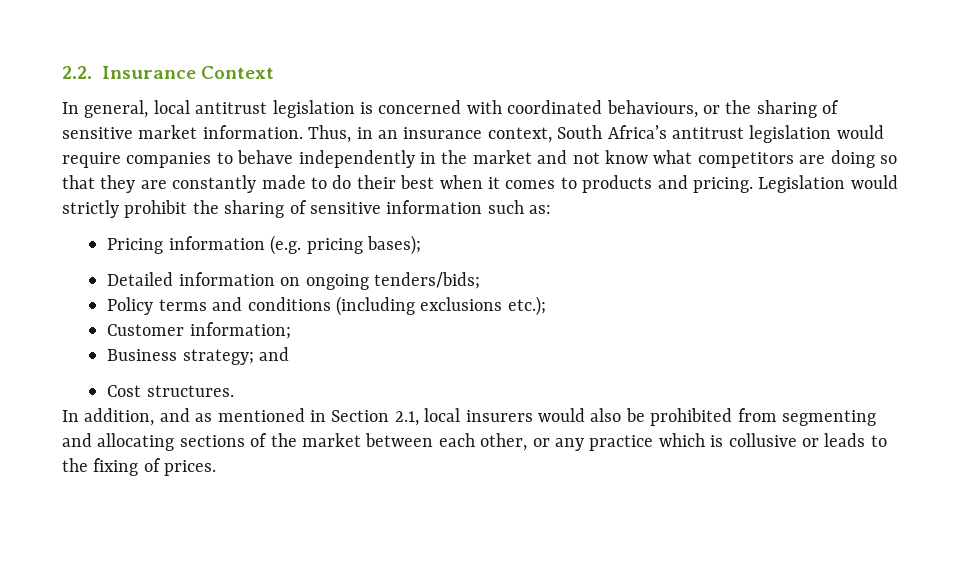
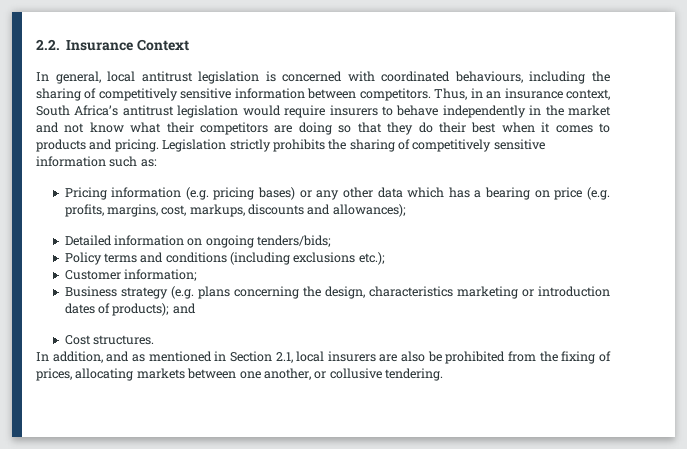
[702,100,840,118] [62,125,303,139] or the sharing of sensitive market information. -> [529,71,610,84] [36,88,431,101] including the sharing of competitively sensitive information between competitors.
[126,152,212,168] companies -> [329,105,378,116] insurers
(693, 157) none -> [166,122,194,133] their
[140,175,327,193] are constantly made to -> (414, 128) none
[850,175,898,189] [62,200,307,218] would strictly prohibit the sharing of -> [229,139,492,152] strictly prohibits the sharing of competitively
[366,235,421,255] bases); -> [258,187,610,200] [64,204,406,217] bases) or any other data which has a bearing on price (e.g. profits, margins, cost, markups, discounts and allowances);
[182,349,254,365] strategy; -> [120,286,611,299] [64,303,170,316] strategy (e.g. plans concerning the design, characteristics marketing or introduction dates of products);
[537,408,585,422] would -> [379,354,398,362] are
[781,410,876,426] [62,433,887,451] [62,458,217,476] segmenting and allocating sections of the market between each other, or any practice which is collusive or leads to the fixing of prices. -> [539,351,611,364] [36,368,443,381] the fixing of prices, allocating markets between one another, or collusive tendering.

